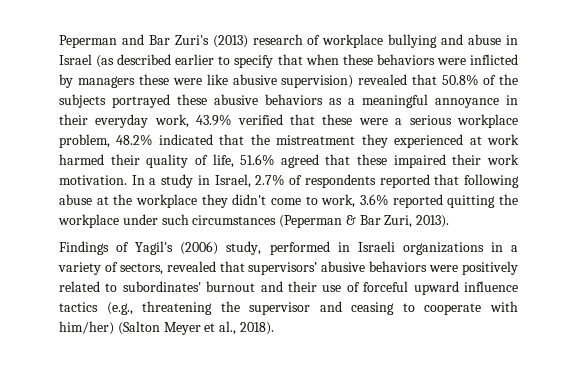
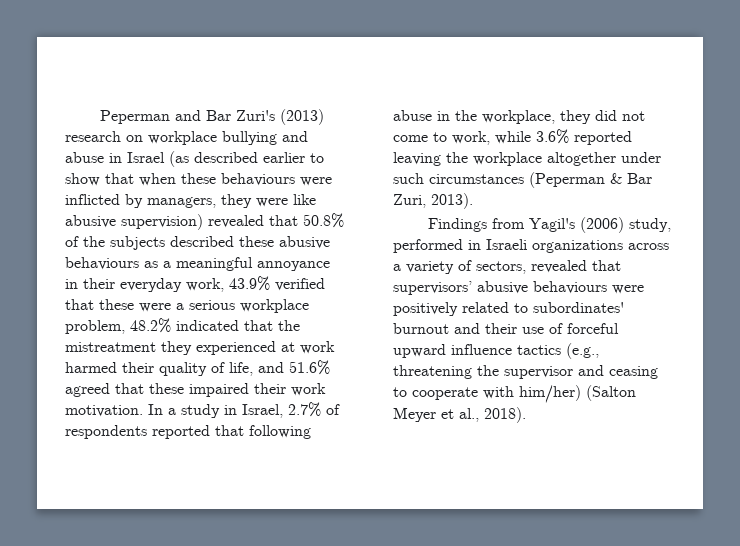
[307,35,321,45] of -> [126,135,143,142] on
[234,55,274,68] specify -> [65,173,100,186] show
[376,54,435,65] behaviors -> [221,173,295,186] behaviours
[77,74,169,88] managers these -> [147,194,252,208] managers, they
[112,94,170,108] portrayed -> [170,236,234,247] described
[265,94,323,105] behaviors -> [65,257,139,270] behaviours
(234, 161) none -> [258,362,284,373] and
[96,194,267,208] at the workplace they didn't -> [437,110,645,124] in the workplace, they did not
(356, 201) none -> [495,131,531,144] while
[447,194,518,208] [58,214,119,228] quitting the workplace -> [393,152,616,166] leaving the workplace altogether
[116,242,130,252] of -> [491,218,525,229] from
[490,242,503,252] in -> [628,243,669,250] across
[369,261,428,272] behaviors -> [533,281,607,294] behaviours

